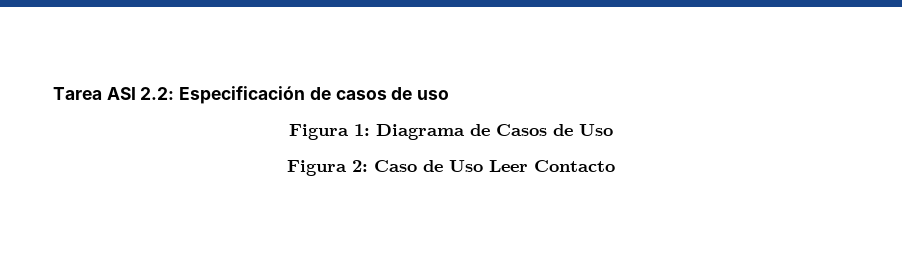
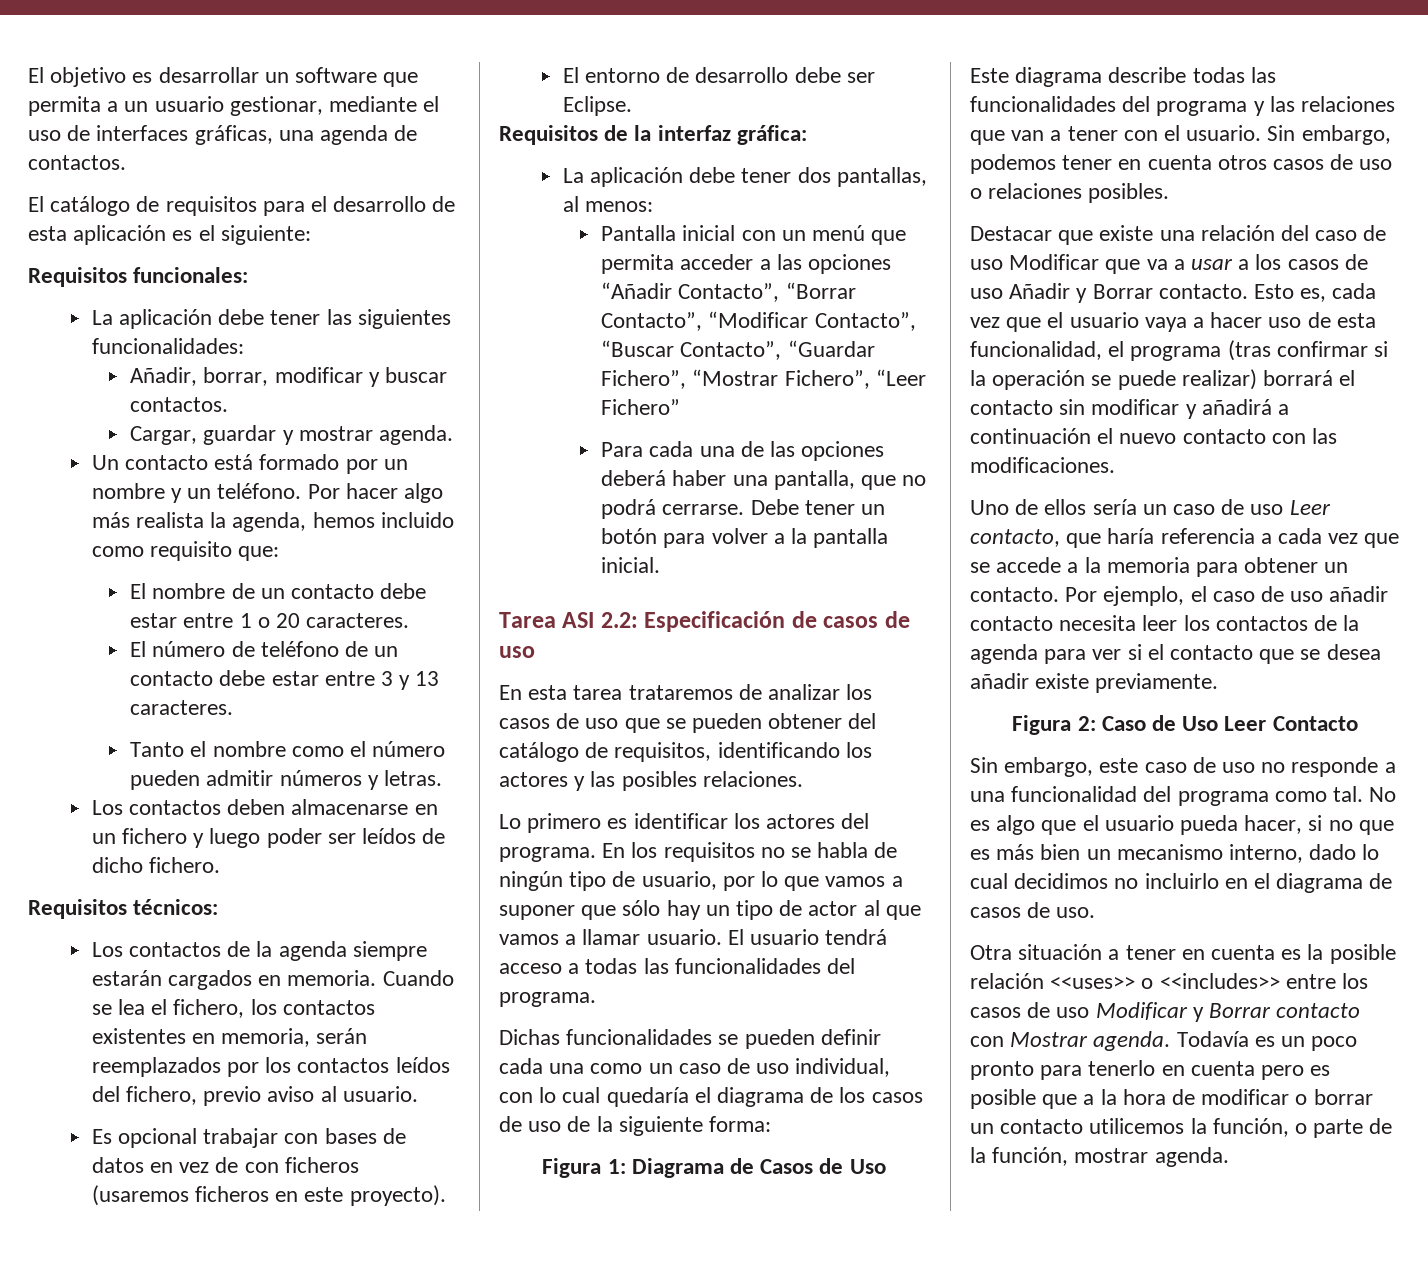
(53, 93) none -> [28,67,419,87] [28,96,440,116] [28,125,418,145] [28,155,126,170] [28,196,456,216] [28,225,311,245] [28,267,249,287] [91,309,451,329] [91,338,244,354] [130,367,448,387] [130,397,229,412] [130,425,454,445] [91,454,408,474] [91,483,443,503] [91,512,454,532] [91,541,280,561] [130,583,427,599] [130,613,410,628] [130,641,399,657] [130,670,440,690] [130,700,234,715] [130,741,446,757] [130,770,443,790] [91,799,438,815] [91,828,446,848] [91,857,220,873] [28,899,219,919] [91,941,427,961] [91,970,454,990] [91,999,375,1018] [91,1028,368,1047] [91,1057,450,1077] [91,1086,418,1106] [91,1128,406,1148] [91,1157,359,1173] [91,1185,446,1206] [562,67,875,83] [562,96,632,116] [499,125,807,145] [562,167,927,187] [562,196,653,212] [601,225,907,245] [601,254,892,274] [601,282,856,302] [601,311,916,331] [601,340,875,360] [601,369,926,389] [601,399,681,415] [601,441,885,461] [601,470,927,490] [601,499,886,519] [601,528,889,548] [601,557,661,573] El objetivo es desarrollar un software que permita a un usuario gestionar, mediante el uso de interfaces gráficas, una agenda de contactos. // El catálogo de requisitos para el desarrollo de esta aplicación es el siguiente: // Requisitos funcionales: // La aplicación debe tener las siguientes funcionalidades: // Añadir, borrar, modificar y buscar contactos. // Cargar, guardar y mostrar agenda. // Un contacto está formado por un nombre y un teléfono. Por hacer algo más realista la agenda, hemos incluido como requisito que: // El nombre de un contacto debe estar entre 1 o 20 caracteres. // El número de teléfono de un contacto debe estar entre 3 y 13 caracteres. // Tanto el nombre como el número pueden admitir números y letras. // Los contactos deben almacenarse en un fichero y luego poder ser leídos de dicho fichero. // Requisitos técnicos: // Los contactos de la agenda siempre estarán cargados en memoria. Cuando se lea el fichero, los contactos existentes en memoria, serán reemplazados por los contactos leídos del fichero, previo aviso al usuario. // Es opcional trabajar con bases de datos en vez de con ficheros (usaremos ficheros en este proyecto). // El entorno de desarrollo debe ser Eclipse. // Requisitos de la interfaz gráfica: // La aplicación debe tener dos pantallas, al menos: // Pantalla inicial con un menú que permita acceder a las opciones “Añadir Contacto”, “Borrar Contacto”, “Modificar Contacto”, “Buscar Contacto”, “Guardar Fichero”, “Mostrar Fichero”, “Leer Fichero” // Para cada una de las opciones deberá haber una pantalla, que no podrá cerrarse. Debe tener un botón para volver a la pantalla inicial. //
(450, 95) none -> [499,684,873,700] [499,713,877,733] [499,742,872,762] [499,771,803,791] [499,813,870,833] [499,842,898,862] [499,871,903,891] [499,900,921,920] [499,929,888,945] [499,958,856,974] [499,992,596,1007] [499,1029,881,1049] [499,1058,891,1077] [499,1087,923,1107] [499,1116,772,1136] // En esta tarea trataremos de analizar los casos de uso que se pueden obtener del catálogo de requisitos, identificando los actores y las posibles relaciones. // Lo primero es identificar los actores del programa. En los requisitos no se habla de ningún tipo de usuario, por lo que vamos a suponer que sólo hay un tipo de actor al que vamos a llamar usuario. El usuario tendrá acceso a todas las funcionalidades del programa. // Dichas funcionalidades se pueden definir cada una como un caso de uso individual, con lo cual quedaría el diagrama de los casos de uso de la siguiente forma:
(613, 130) none -> [970,67,1276,87] [970,96,1396,116] [970,125,1391,145] [970,154,1393,174] [970,183,1170,203] [970,225,1387,245] [970,254,1368,274] [970,283,1377,303] [970,312,1376,332] [970,340,1389,361] [970,369,1356,390] [970,399,1290,419] [970,428,1338,444] [970,457,1115,473] [970,499,1331,515] [970,528,1400,548] [970,557,1349,577] [970,586,1389,606] [970,615,1360,631] [970,644,1381,664] [970,673,1219,693] // Este diagrama describe todas las funcionalidades del programa y las relaciones que van a tener con el usuario. Sin embargo, podemos tener en cuenta otros casos de uso o relaciones posibles. // Destacar que existe una relación del caso de uso Modificar que va a usar a los casos de uso Añadir y Borrar contacto. Esto es, cada vez que el usuario vaya a hacer uso de esta funcionalidad, el programa (tras confirmar si la operación se puede realizar) borrará el contacto sin modificar y añadirá a continuación el nuevo contacto con las modificaciones. // Uno de ellos sería un caso de uso Leer contacto, que haría referencia a cada vez que se accede a la memoria para obtener un contacto. Por ejemplo, el caso de uso añadir contacto necesita leer los contactos de la agenda para ver si el contacto que se desea añadir existe previamente.
(615, 166) none -> [970,757,1396,777] [970,786,1397,806] [970,815,1394,835] [970,844,1380,863] [970,873,1393,893] [970,902,1096,918] [970,944,1396,964] [970,973,1369,989] [970,1002,1361,1022] [970,1031,1358,1051] [970,1060,1331,1080] [970,1089,1373,1109] [970,1118,1393,1138] [970,1147,1229,1167] // Sin embargo, este caso de uso no responde a una funcionalidad del programa como tal. No es algo que el usuario pueda hacer, si no que es más bien un mecanismo interno, dado lo cual decidimos no incluirlo en el diagrama de casos de uso. // Otra situación a tener en cuenta es la posible relación <<uses>> o <<includes>> entre los casos de uso Modificar y Borrar contacto con Mostrar agenda. Todavía es un poco pronto para tenerlo en cuenta pero es posible que a la hora de modificar o borrar un contacto utilicemos la función, o parte de la función, mostrar agenda.

